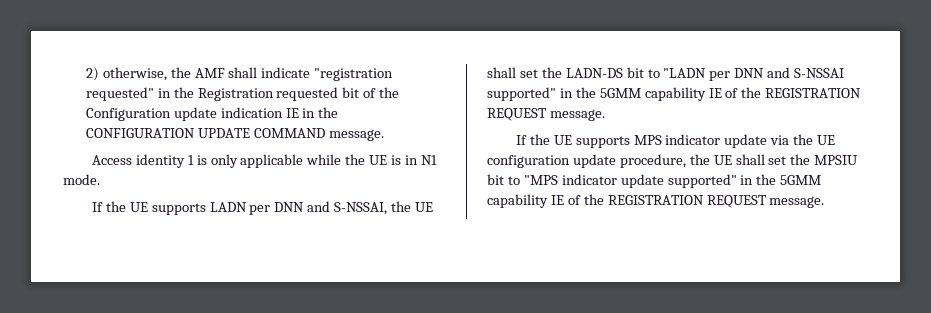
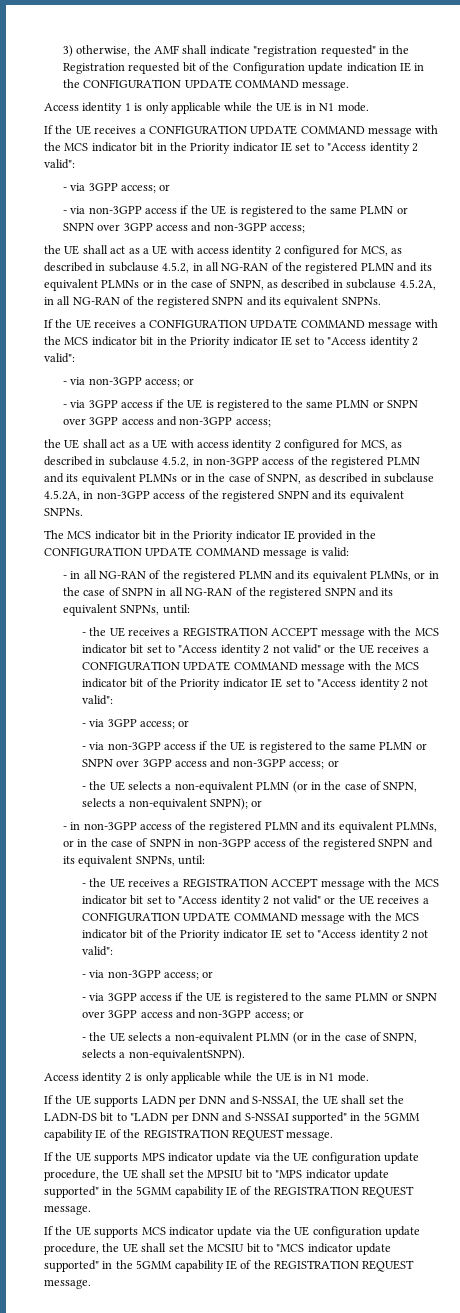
[85,67,99,81] 2) -> [62,45,73,57] 3)
(100, 179) none -> [44,125,439,137] [44,142,418,154] [44,159,75,169] [62,183,171,193] [62,205,408,217] [62,222,306,233] [44,245,403,257] [44,262,432,274] [44,279,436,291] [44,296,381,308] [44,319,439,331] [44,336,418,348] [44,353,75,363] [62,377,195,387] [62,399,419,411] [62,416,271,427] [44,439,403,451] [44,456,420,468] [44,473,434,485] [44,490,404,502] [44,508,83,516] [44,530,377,542] [44,547,349,559] [62,570,439,582] [62,587,394,599] [62,604,190,616] [81,627,439,639] [81,644,429,656] [81,661,420,673] [81,678,429,690] [81,695,113,705] [81,719,190,729] [81,741,427,753] [81,758,339,769] [81,781,418,793] [81,798,263,810] [62,821,438,833] [62,838,433,850] [62,855,206,867] [81,878,439,890] [81,895,429,907] [81,912,420,924] [81,929,429,941] [81,946,113,956] [81,970,214,980] [81,992,438,1004] [81,1009,305,1020] [81,1032,418,1044] [81,1049,245,1061] [44,1072,369,1084] // If the UE receives a CONFIGURATION UPDATE COMMAND message with the MCS indicator bit in the Priority indicator IE set to "Access identity 2 valid": // - via 3GPP access; or // - via non-3GPP access if the UE is registered to the same PLMN or SNPN over 3GPP access and non-3GPP access; // the UE shall act as a UE with access identity 2 configured for MCS, as described in subclause 4.5.2, in all NG-RAN of the registered PLMN and its equivalent PLMNs or in the case of SNPN, as described in subclause 4.5.2A, in all NG-RAN of the registered SNPN and its equivalent SNPNs. // If the UE receives a CONFIGURATION UPDATE COMMAND message with the MCS indicator bit in the Priority indicator IE set to "Access identity 2 valid": // - via non-3GPP access; or // - via 3GPP access if the UE is registered to the same PLMN or SNPN over 3GPP access and non-3GPP access; // the UE shall act as a UE with access identity 2 configured for MCS, as described in subclause 4.5.2, in non-3GPP access of the registered PLMN and its equivalent PLMNs or in the case of SNPN, as described in subclause 4.5.2A, in non-3GPP access of the registered SNPN and its equivalent SNPNs. // The MCS indicator bit in the Priority indicator IE provided in the CONFIGURATION UPDATE COMMAND message is valid: // - in all NG-RAN of the registered PLMN and its equivalent PLMNs, or in the case of SNPN in all NG-RAN of the registered SNPN and its equivalent SNPNs, until: // - the UE receives a REGISTRATION ACCEPT message with the MCS indicator bit set to "Access identity 2 not valid" or the UE receives a CONFIGURATION UPDATE COMMAND message with the MCS indicator bit of the Priority indicator IE set to "Access identity 2 not valid": // - via 3GPP access; or // - via non-3GPP access if the UE is registered to the same PLMN or SNPN over 3GPP access and non-3GPP access; or // - the UE selects a non-equivalent PLMN (or in the case of SNPN, selects a non-equivalent SNPN); or // - in non-3GPP access of the registered PLMN and its equivalent PLMNs, or in the case of SNPN in non-3GPP access of the registered SNPN and its equivalent SNPNs, until: // - the UE receives a REGISTRATION ACCEPT message with the MCS indicator bit set to "Access identity 2 not valid" or the UE receives a CONFIGURATION UPDATE COMMAND message with the MCS indicator bit of the Priority indicator IE set to "Access identity 2 not valid": // - via non-3GPP access; or // - via 3GPP access if the UE is registered to the same PLMN or SNPN over 3GPP access and non-3GPP access; or // - the UE selects a non-equivalent PLMN (or in the case of SNPN, selects a non-equivalentSNPN). // Access identity 2 is only applicable while the UE is in N1 mode.
(825, 202) none -> [44,1226,421,1238] [44,1243,392,1255] [44,1260,415,1272] [44,1279,91,1289] // If the UE supports MCS indicator update via the UE configuration update procedure, the UE shall set the MCSIU bit to "MCS indicator update supported" in the 5GMM capability IE of the REGISTRATION REQUEST message.

